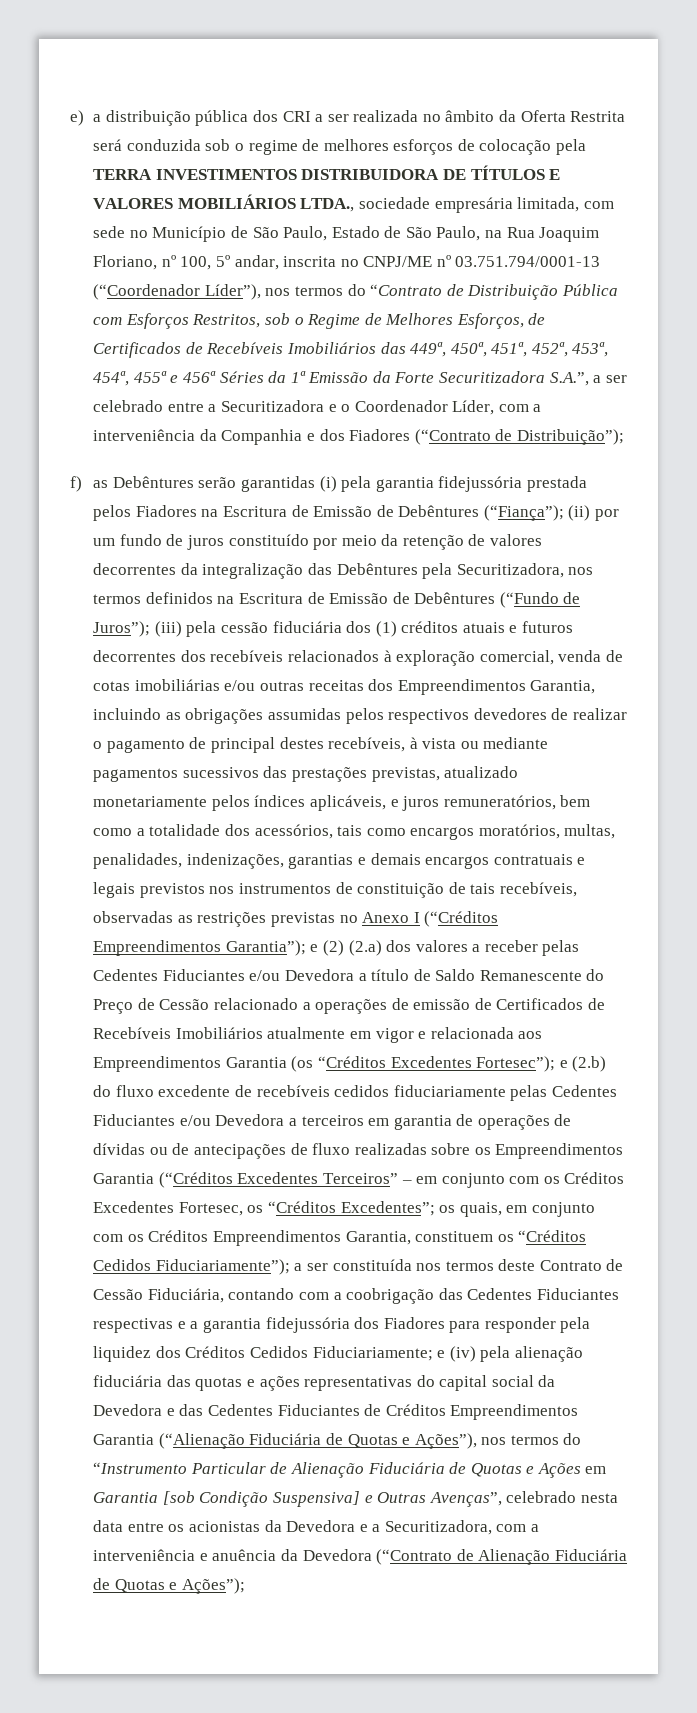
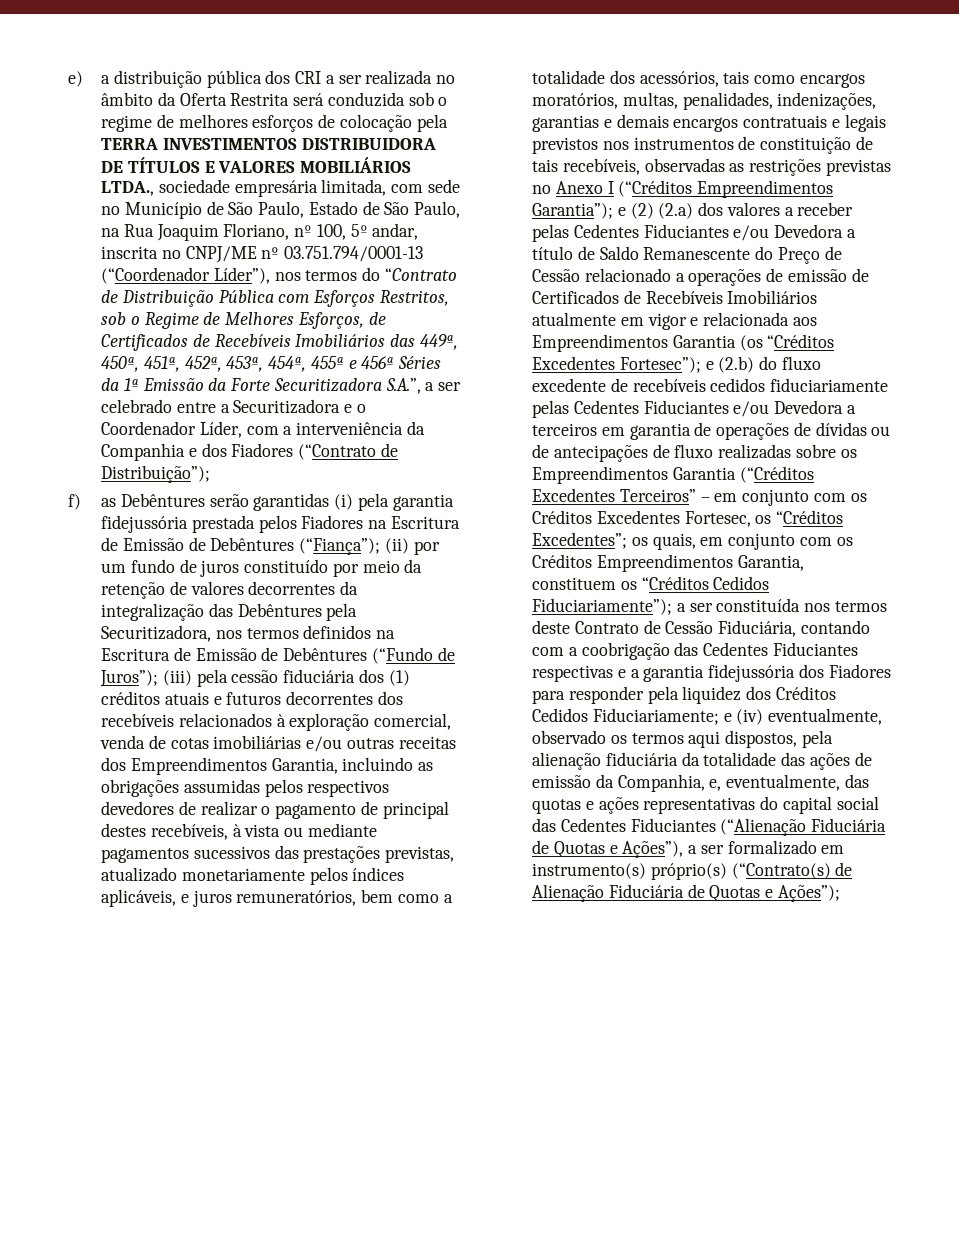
[480,1346,583,1362] [93,1375,163,1387] pela alienação fiduciária -> [768,708,883,725] [532,730,833,748] [532,752,872,770] [532,774,841,792] eventualmente, observado os termos aqui dispostos, pela alienação fiduciária da totalidade das ações de emissão da Companhia, e, eventualmente,
[538,1375,556,1387] [93,1404,579,1420] [93,1434,155,1445] da Devedora e das Cedentes Fiduciantes de Créditos Empreendimentos Garantia -> [532,818,716,832] das Cedentes Fiduciantes
[481,1433,582,1445] [93,1462,607,1478] [93,1491,618,1507] [93,1520,540,1535] [93,1549,453,1565] nos termos do “Instrumento Particular de Alienação Fiduciária de Quotas e Ações em Garantia [sob Condição Suspensiva] e Outras Avenças”, celebrado nesta data entre os acionistas da Devedora e a Securitizadora, com a interveniência e anuência da Devedora (“Contrato -> [688,840,845,855] [532,863,831,880] a ser formalizado em instrumento(s) próprio(s) (“Contrato(s)

